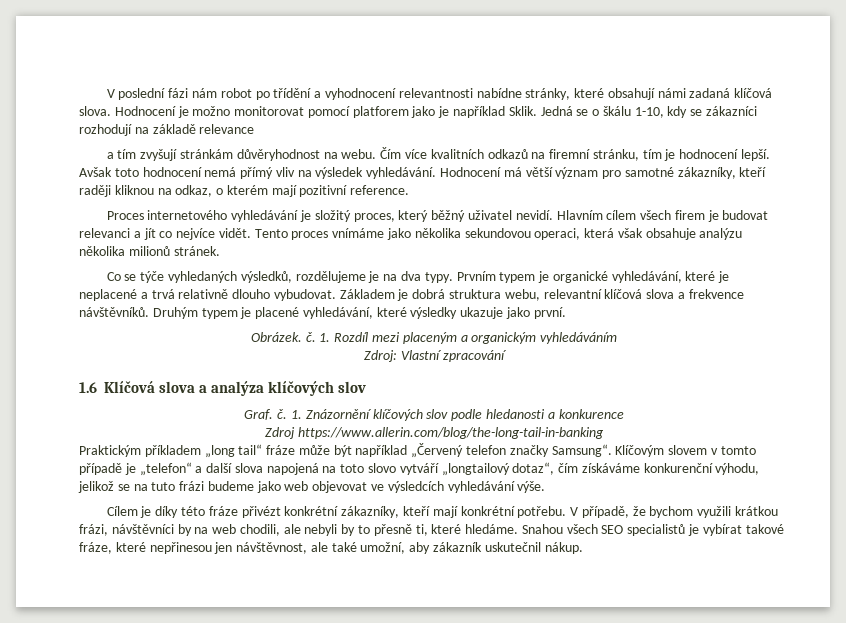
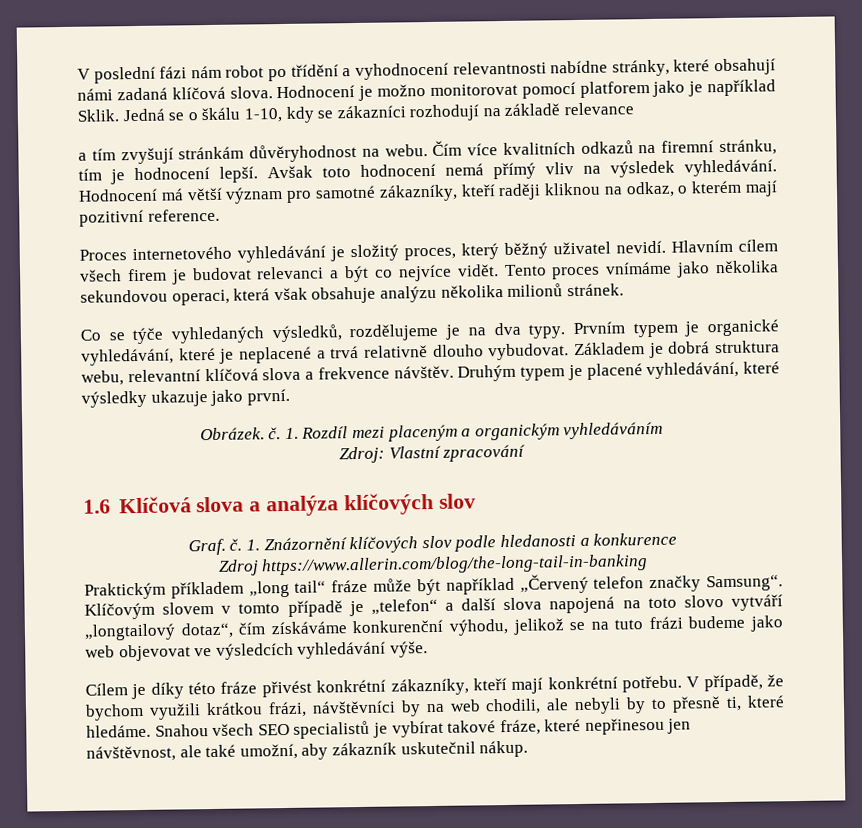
[143,228,156,240] jít -> [344,265,370,283] být
[79,307,149,317] návštěvníků. -> [393,365,454,379] návštěv.
[241,506,281,518] přivézt -> [261,680,312,698] přivést

